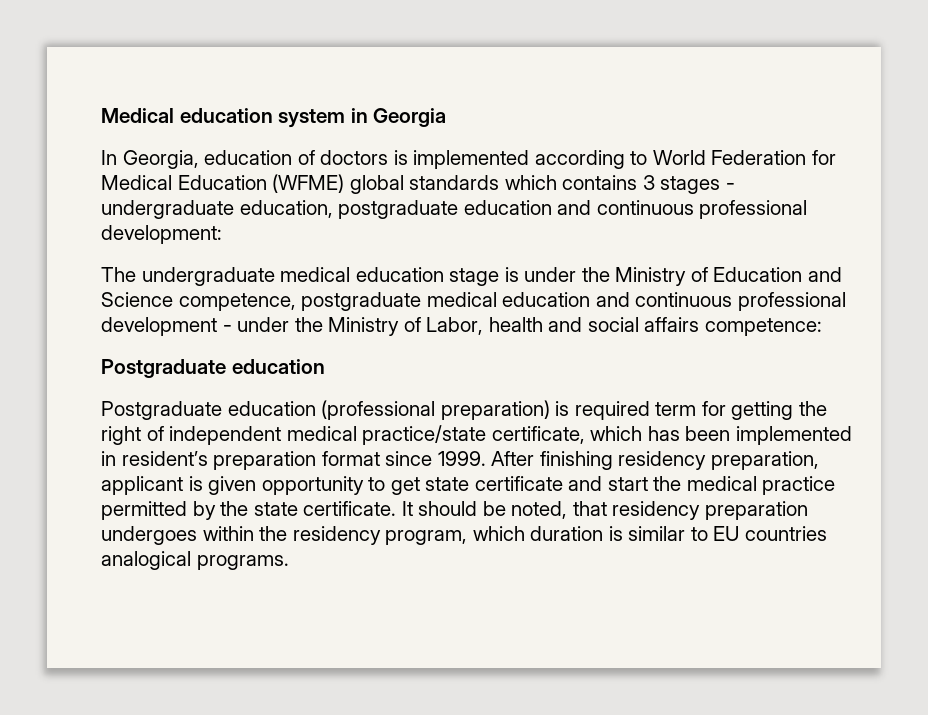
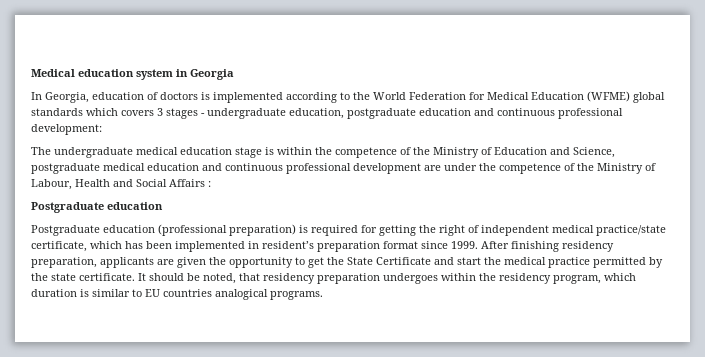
(648, 158) none -> [353,92,370,100] the
[562,175,638,190] contains -> [121,110,154,116] covers
[524,267,577,282] under -> [277,147,411,158] within the competence of
[101,292,296,311] Science competence, -> [573,147,615,158] Science,
[222,317,822,336] - under the Ministry of Labor, health and social affairs competence: -> [424,163,656,174] [31,179,211,190] are under the competence of the Ministry of Labour, Health and Social Affairs :
[655,402,697,416] term -> (358, 230) none
[101,476,563,495] applicant is given opportunity to get state certificate -> [100,257,431,268] applicants are given the opportunity to get the State Certificate

